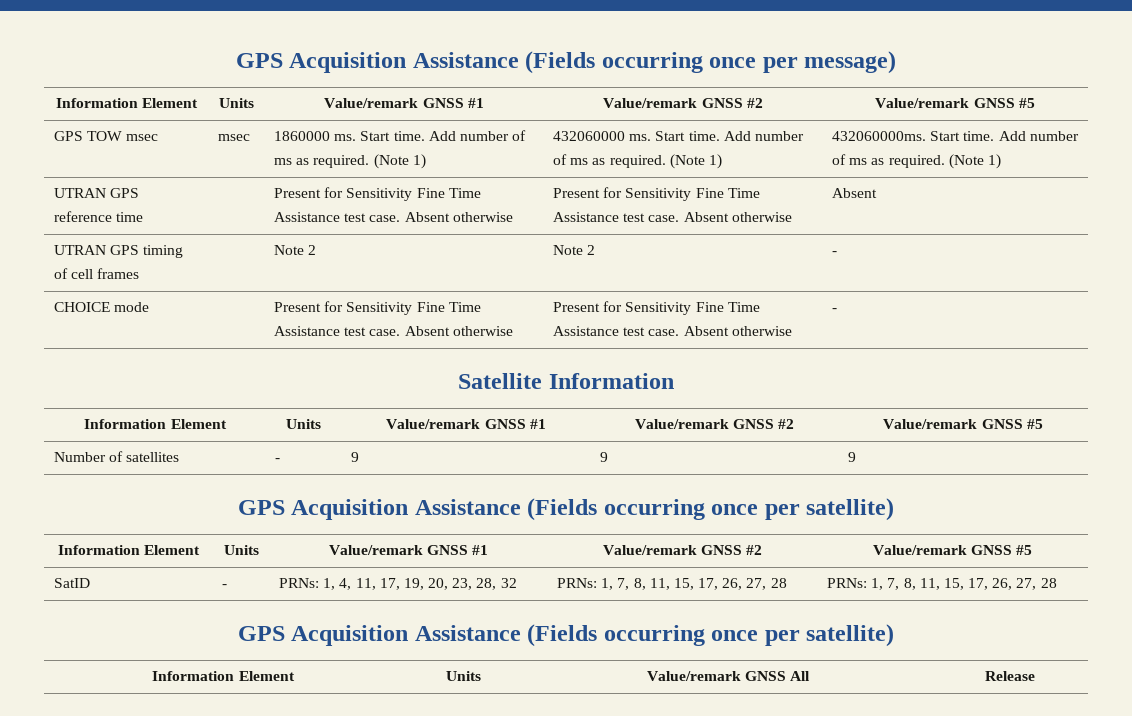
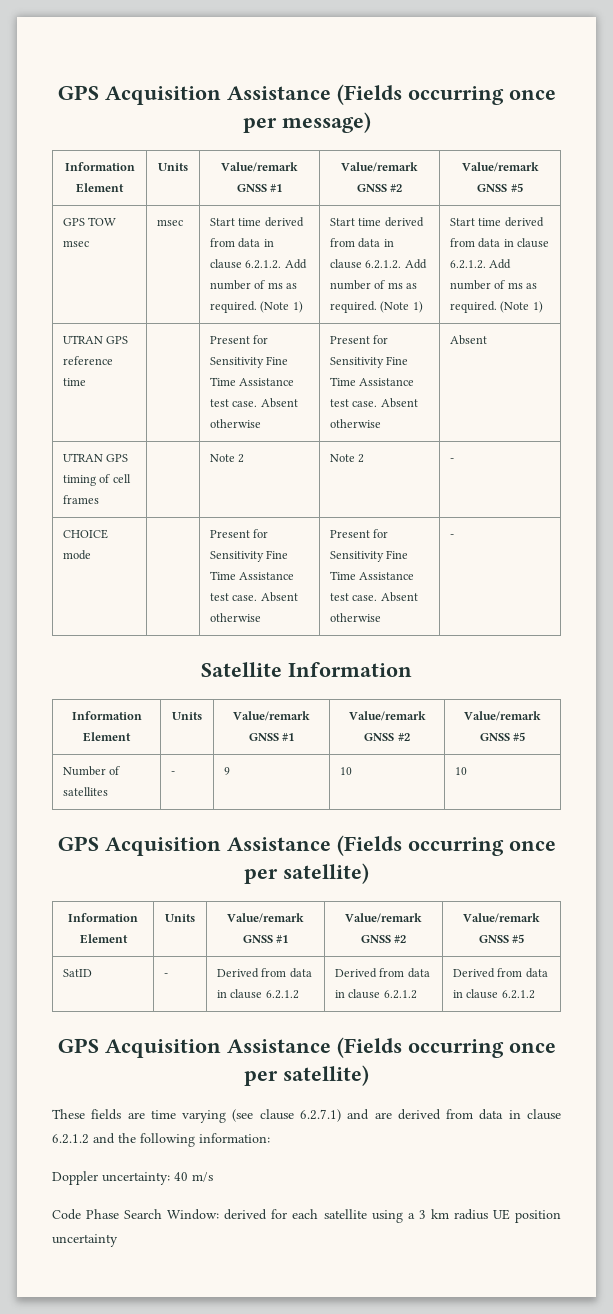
[273,130,527,141] [273,154,426,169] [552,131,804,141] [552,154,722,169] [831,131,995,141] 1860000 ms. Start time. Add number of ms as required. (Note 1) | 432060000 ms. Start time. Add number of ms as required. (Note 1) | 432060000ms. Start time. -> [210,217,304,227] [210,238,274,248] [210,259,307,269] [210,280,298,290] [210,301,303,313] [330,217,424,227] [330,238,394,248] [330,259,427,269] [330,280,418,290] [330,301,423,313] [450,217,544,227] [450,238,550,248] [450,260,487,269] Start time derived from data in clause 6.2.1.2. Add number of ms as required. (Note 1) | Start time derived from data in clause 6.2.1.2. Add number of ms as required. (Note 1) | Start time derived from data in clause 6.2.1.2.
[599,452,608,462] [847,452,856,462] 9 | 9 -> [340,767,353,775] [455,767,468,775] 10 | 10
[278,578,517,590] [556,578,787,590] [826,578,1057,590] [237,624,895,647] [152,671,295,681] [445,671,481,681] [646,671,811,681] [984,671,1035,681] PRNs: 1, 4, 11, 17, 19, 20, 23, 28, 32 | PRNs: 1, 7, 8, 11, 15, 17, 26, 27, 28 | PRNs: 1, 7, 8, 11, 15, 17, 26, 27, 28 // GPS Acquisition Assistance (Fields occurring once per satellite) // Information Element | Units | Value/remark GNSS All | Release -> [217,968,312,978] [217,989,299,999] [335,968,430,978] [335,989,417,999] [453,968,548,978] [453,989,535,999] [57,1037,556,1058] [244,1065,369,1086] [52,1109,561,1123] [52,1133,270,1147] [52,1171,213,1185] [52,1209,561,1223] [52,1234,118,1247] Derived from data in clause 6.2.1.2 | Derived from data in clause 6.2.1.2 | Derived from data in clause 6.2.1.2 // GPS Acquisition Assistance (Fields occurring once per satellite) // These fields are time varying (see clause 6.2.7.1) and are derived from data in clause 6.2.1.2 and the following information: // Doppler uncertainty: 40 m/s // Code Phase Search Window: derived for each satellite using a 3 km radius UE position uncertainty

